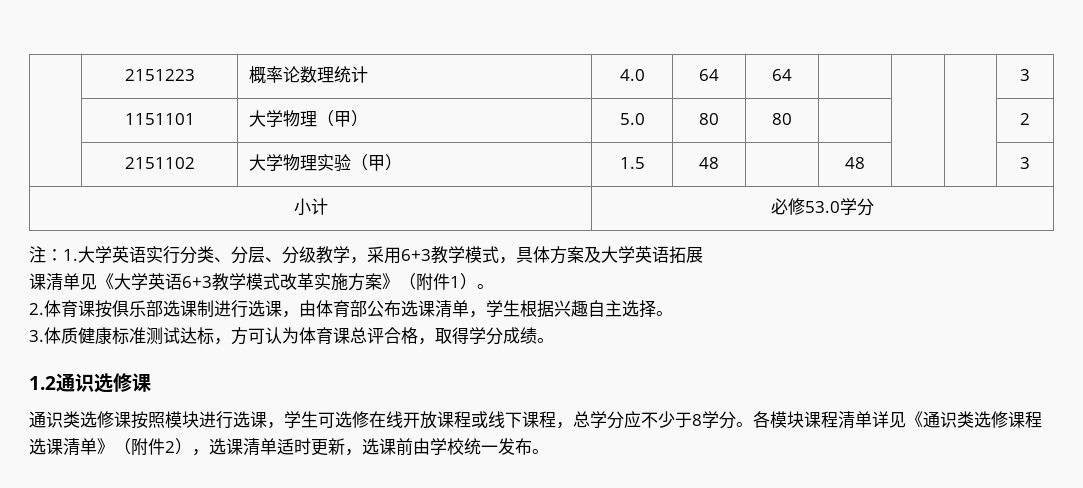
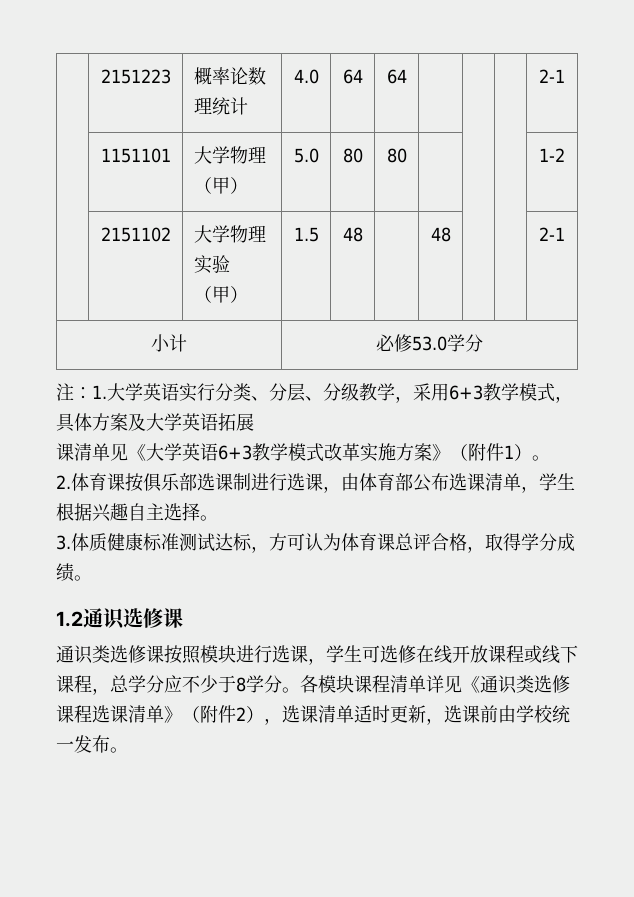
[1020,69,1030,81] 3 -> [539,69,565,83] 2-1
[1020,113,1030,125] 2 -> [539,148,565,162] 1-2
[1020,157,1030,169] 3 -> [539,227,565,241] 2-1

